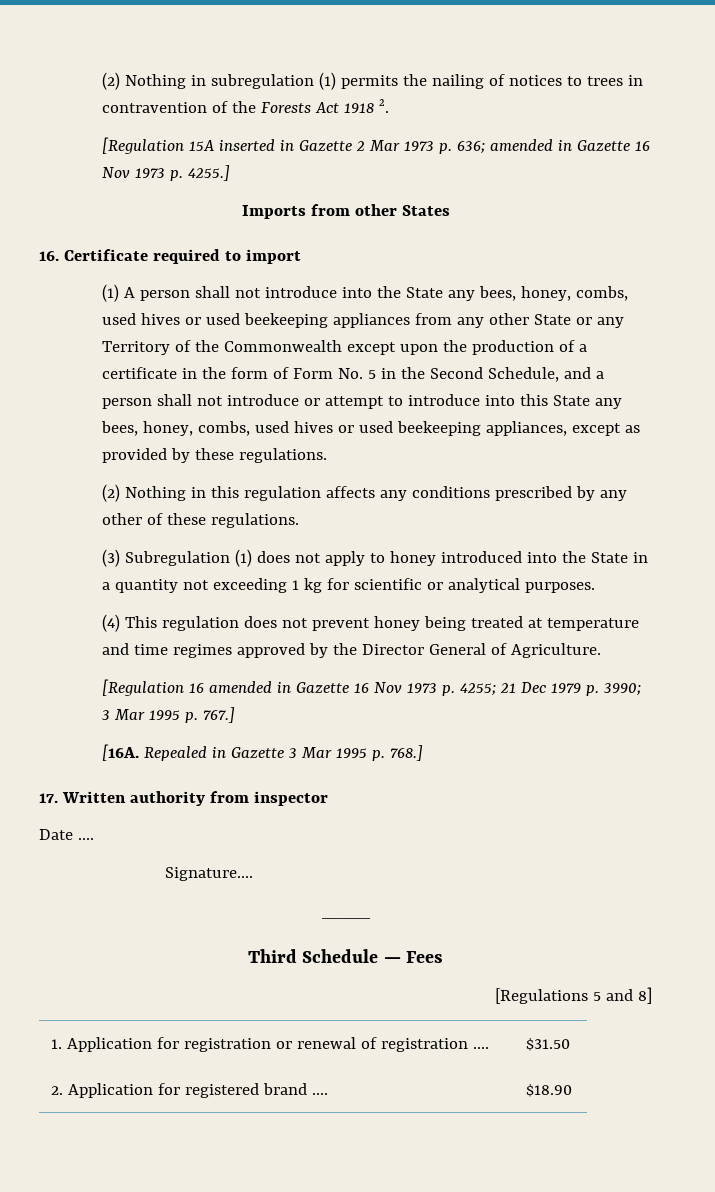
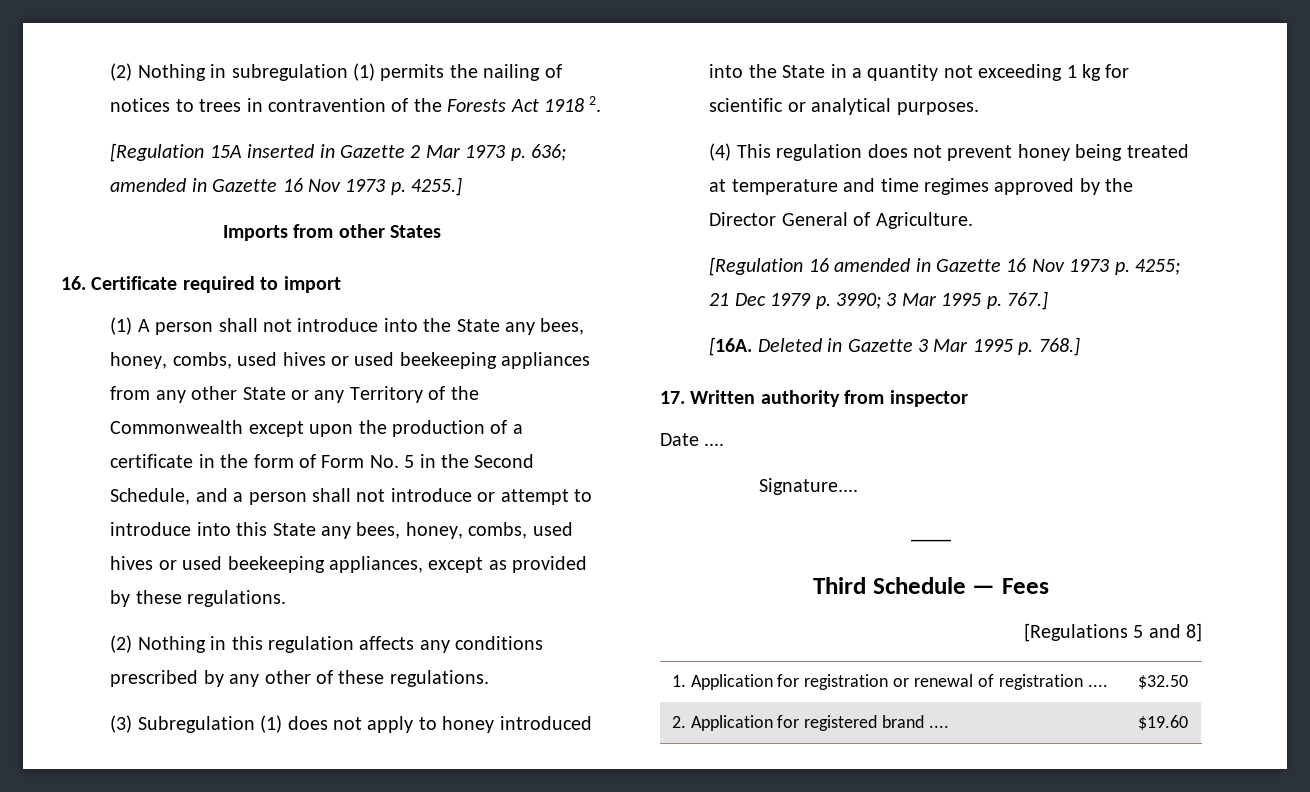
[144,746,208,761] Repealed -> [757,338,822,352] Deleted
[526,1038,571,1051] $31.50 -> [1137,675,1188,689] $32.50
[526,1084,573,1097] $18.90 -> [1137,715,1188,730] $19.60

